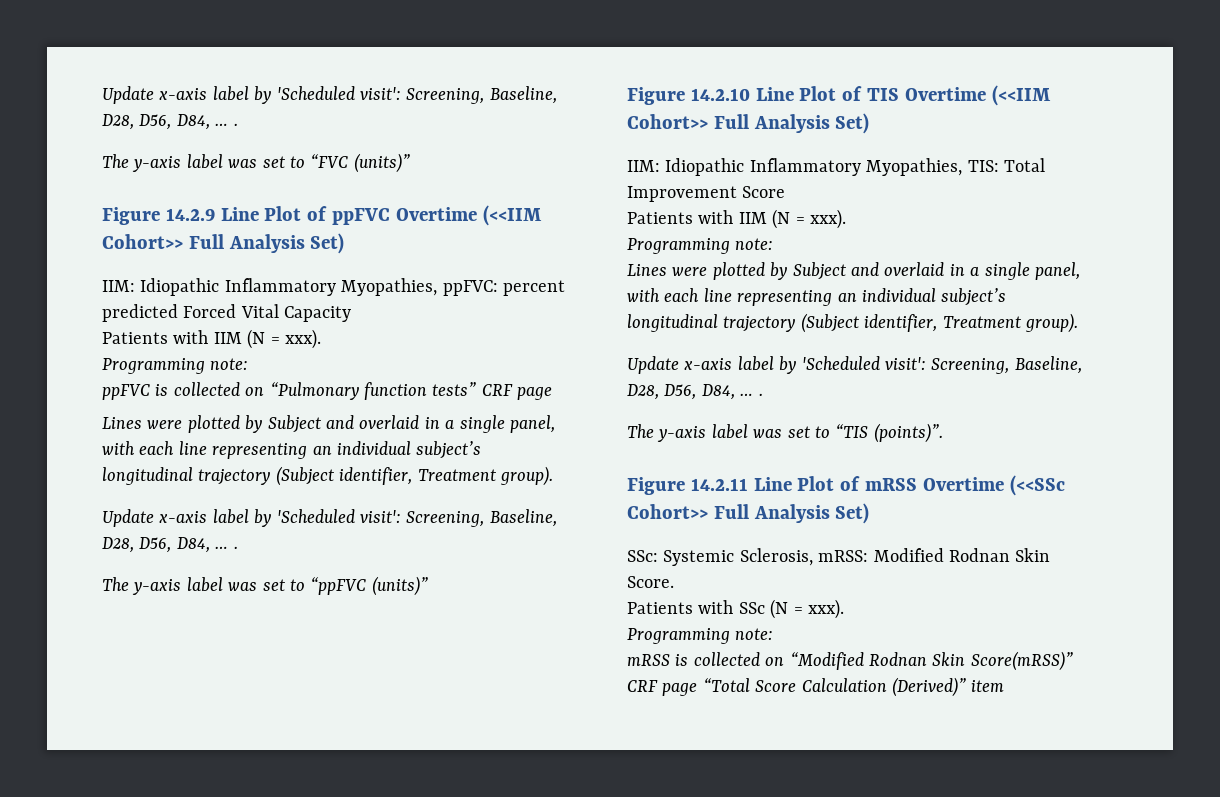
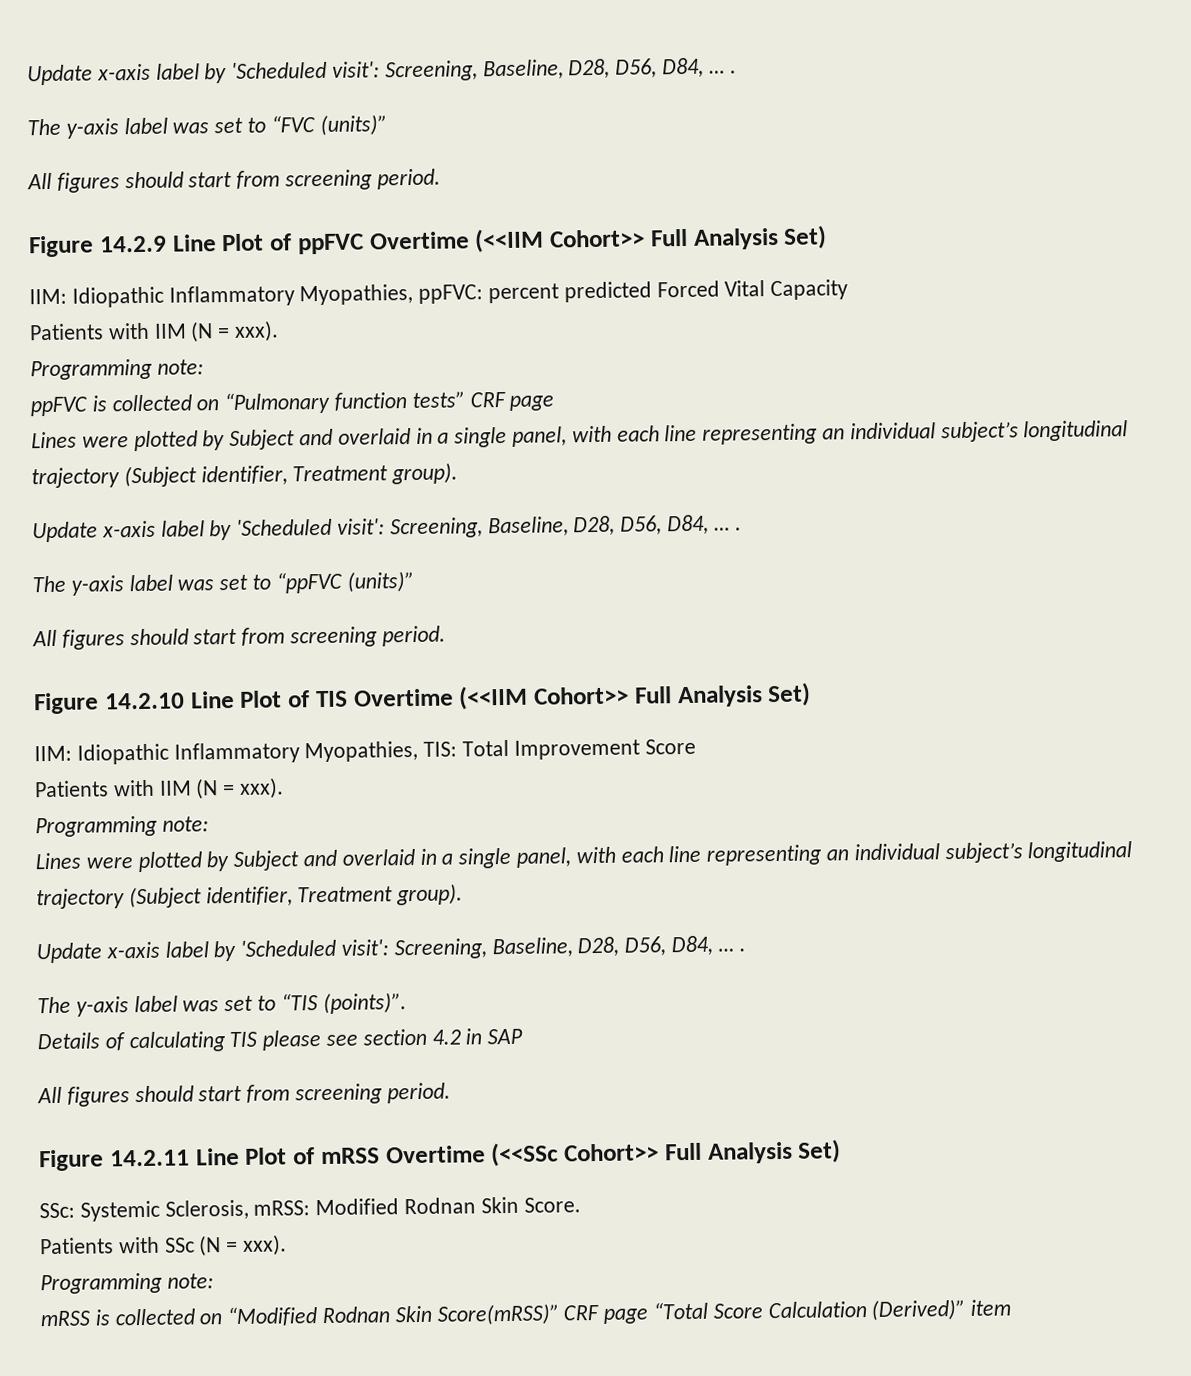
(410, 163) none -> [27,168,441,193] // All figures should start from screening period.
(428, 586) none -> [32,625,446,650] // All figures should start from screening period.
(943, 433) none -> [37,1028,524,1053] [37,1082,451,1107] // Details of calculating TIS please see section 4.2 in SAP // All figures should start from screening period.

